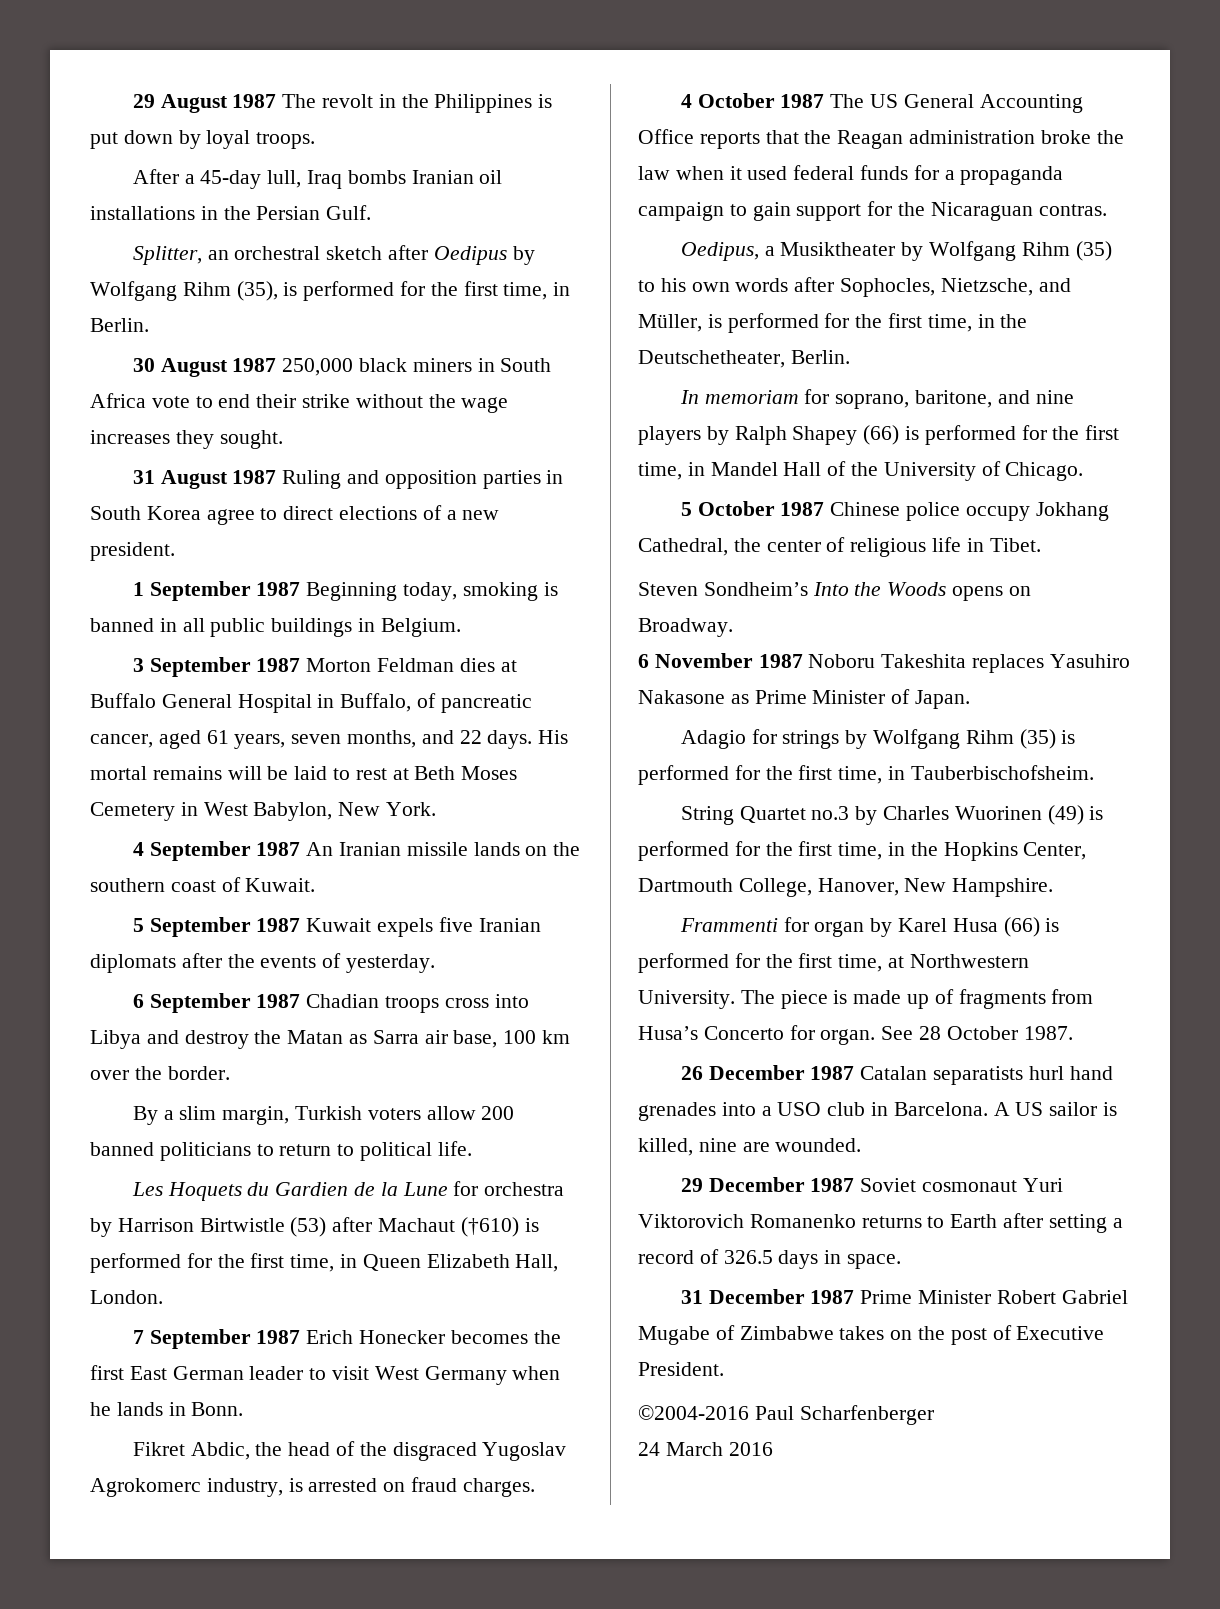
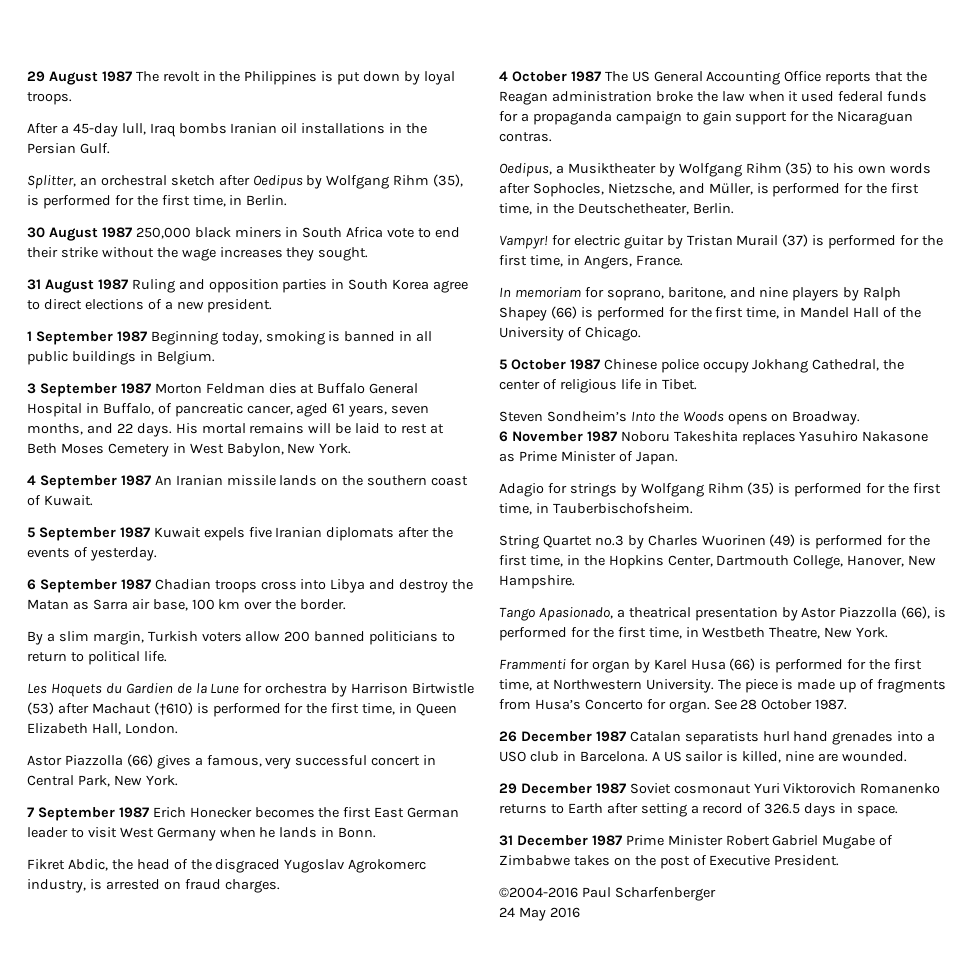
(163, 1297) none -> [27,754,437,769] [27,775,178,787] // Astor Piazzolla (66) gives a famous, very successful concert in Central Park, New York.
(850, 357) none -> [499,234,944,249] [499,255,683,269] // Vampyr! for electric guitar by Tristan Murail (37) is performed for the first time, in Angers, France.
(1054, 887) none -> [499,606,947,621] [499,627,889,641] // Tango Apasionado, a theatrical presentation by Astor Piazzolla (66), is performed for the first time, in Westbeth Theatre, New York.
[665,1442,723,1456] March -> [518,907,546,921] May

